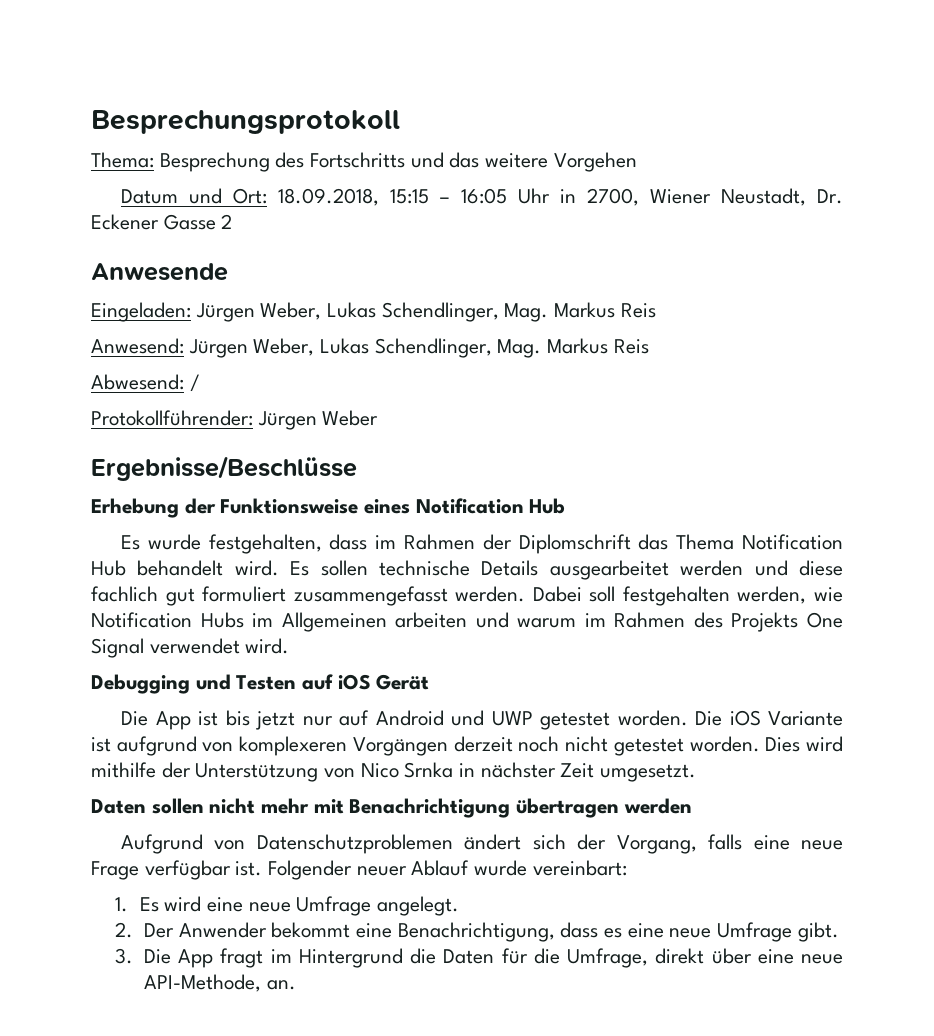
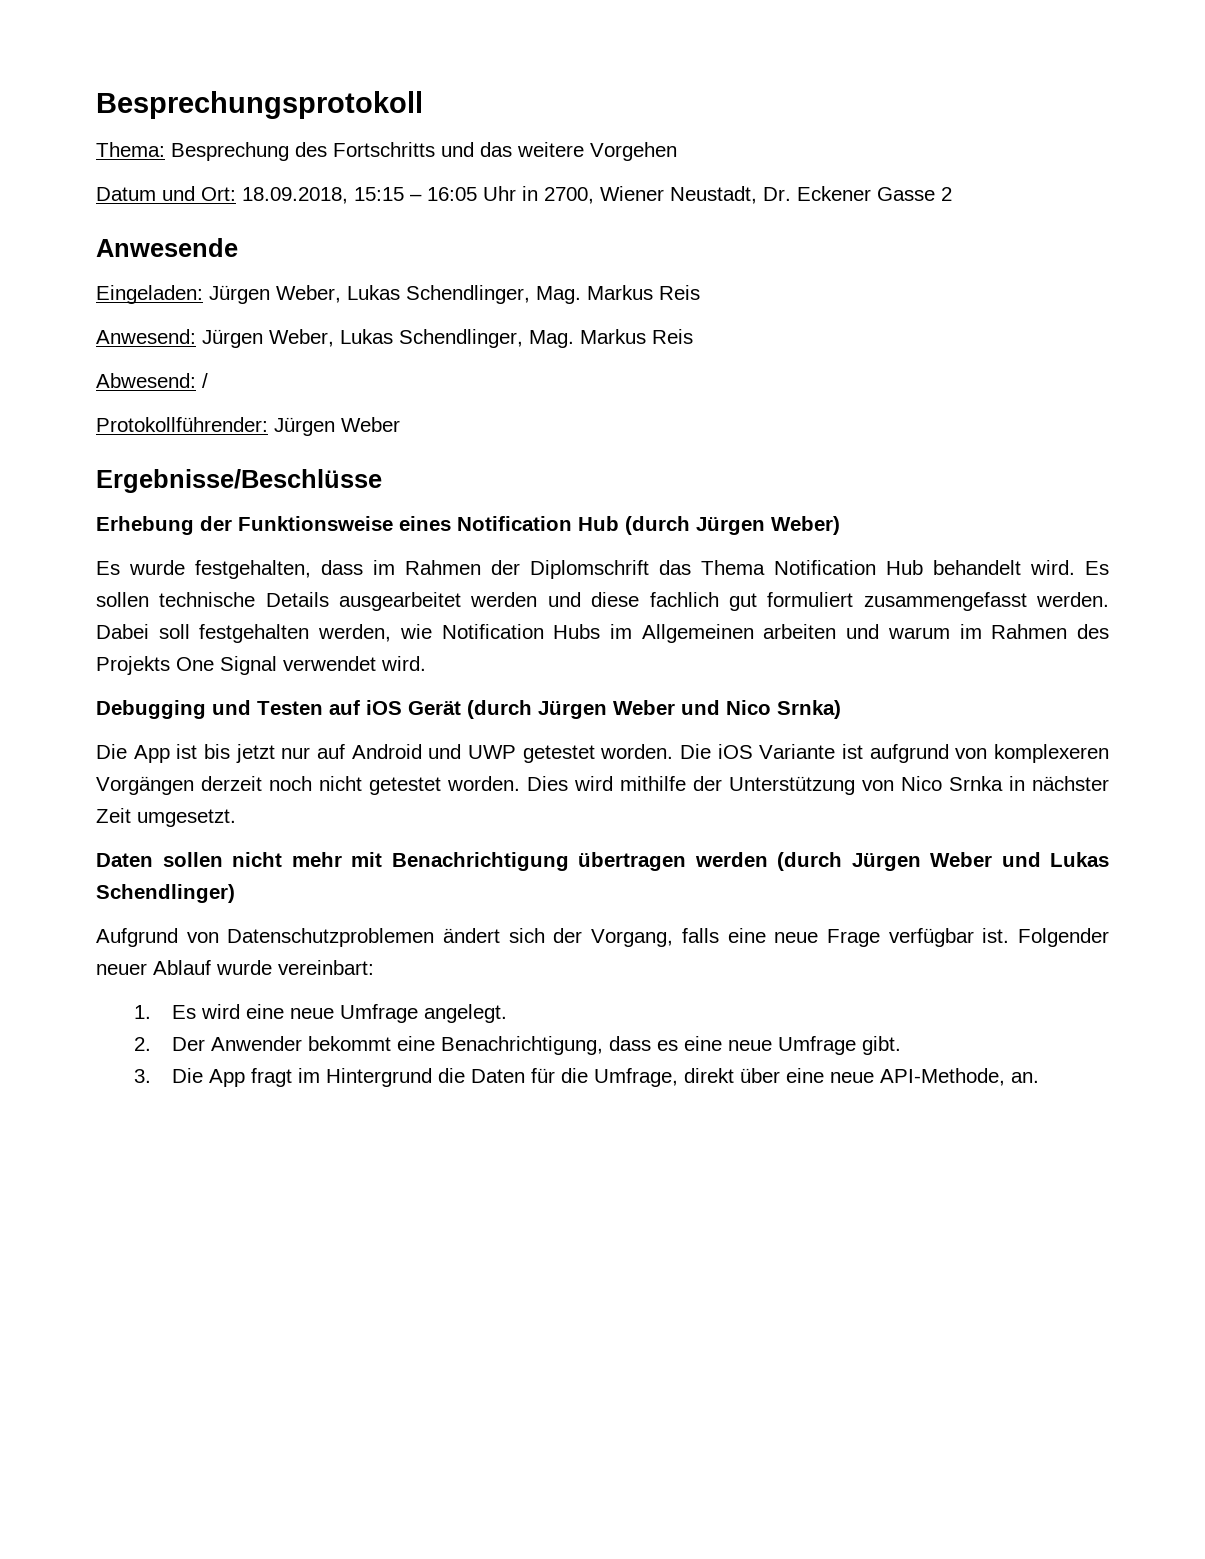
(566, 506) none -> [625,516,840,535] (durch Jürgen Weber)
(430, 682) none -> [467,700,841,719] (durch Jürgen Weber und Nico Srnka)
(692, 806) none -> [777,852,1109,871] [96,884,235,903] (durch Jürgen Weber und Lukas Schendlinger)

